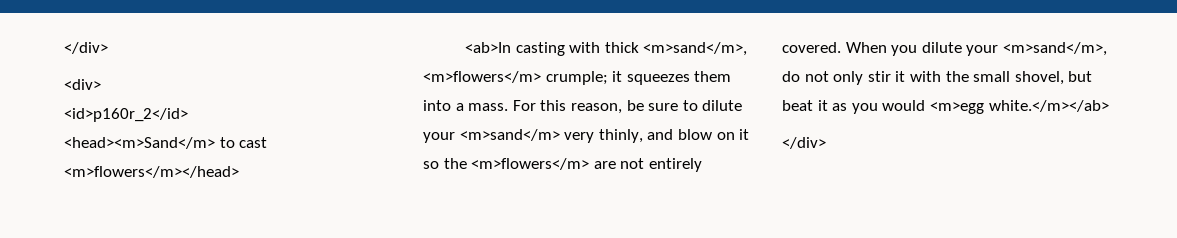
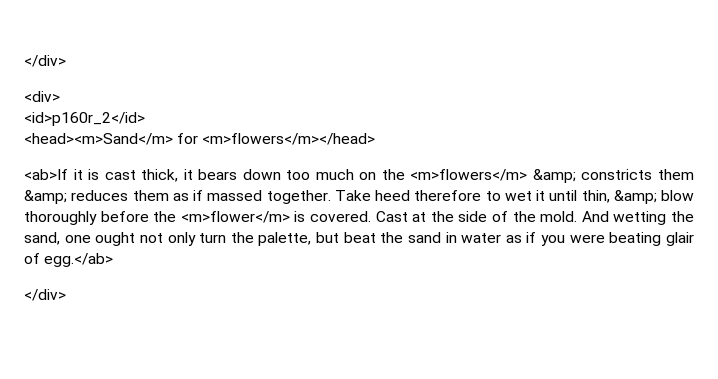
[219,137,268,148] to cast -> [177,133,199,144] for
[464,42,748,56] [423,71,732,85] [423,100,743,114] [423,129,750,143] [423,158,702,172] [782,42,1107,56] [782,71,1093,85] [782,100,1109,114] <ab>In casting with thick <m>sand</m>, <m>flowers</m> crumple; it squeezes them into a mass. For this reason, be sure to dilute your <m>sand</m> very thinly, and blow on it so the <m>flowers</m> are not entirely covered. When you dilute your <m>sand</m>, do not only stir it with the small shovel, but beat it as you would <m>egg white.</m></ab> -> [24,169,695,183] [24,190,694,204] [24,211,695,225] [24,232,695,246] [24,253,114,267] <ab>If it is cast thick, it bears down too much on the <m>flowers</m> &amp; constricts them &amp; reduces them as if massed together. Take heed therefore to wet it until thin, &amp; blow thoroughly before the <m>flower</m> is covered. Cast at the side of the mold. And wetting the sand, one ought not only turn the palette, but beat the sand in water as if you were beating glair of egg.</ab>

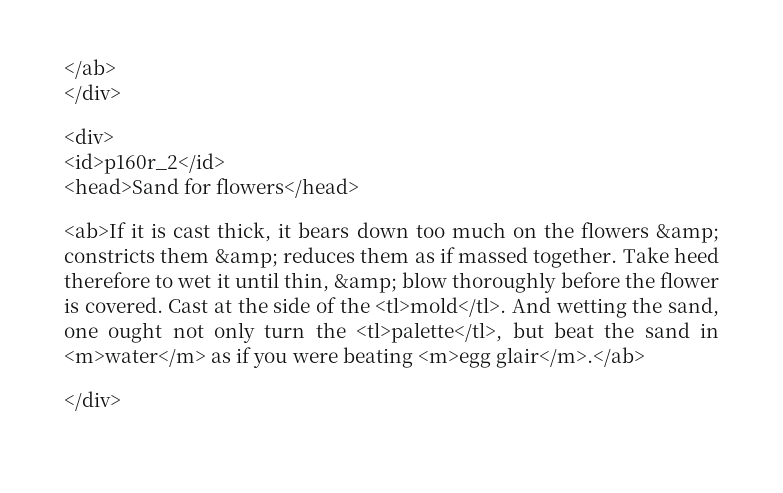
(24, 61) none -> [64,59,116,79] </ab> //
[24,133,376,145] <head><m>Sand</m> for <m>flowers</m></head> -> [64,178,360,198] <head>Sand for flowers</head>
[410,169,528,181] <m>flowers</m> -> [580,222,649,238] flowers
[180,211,290,223] <m>flower</m> -> [660,272,720,288] flower
[540,211,578,222] mold. -> [375,297,507,317] <tl>mold</tl>.
[258,232,312,246] palette, -> [356,322,503,343] <tl>palette</tl>,
[461,233,502,243] water -> [64,349,206,367] <m>water</m>
[666,232,695,246] [24,253,114,267] glair of egg.</ab> -> [417,347,645,368] <m>egg glair</m>.</ab>

